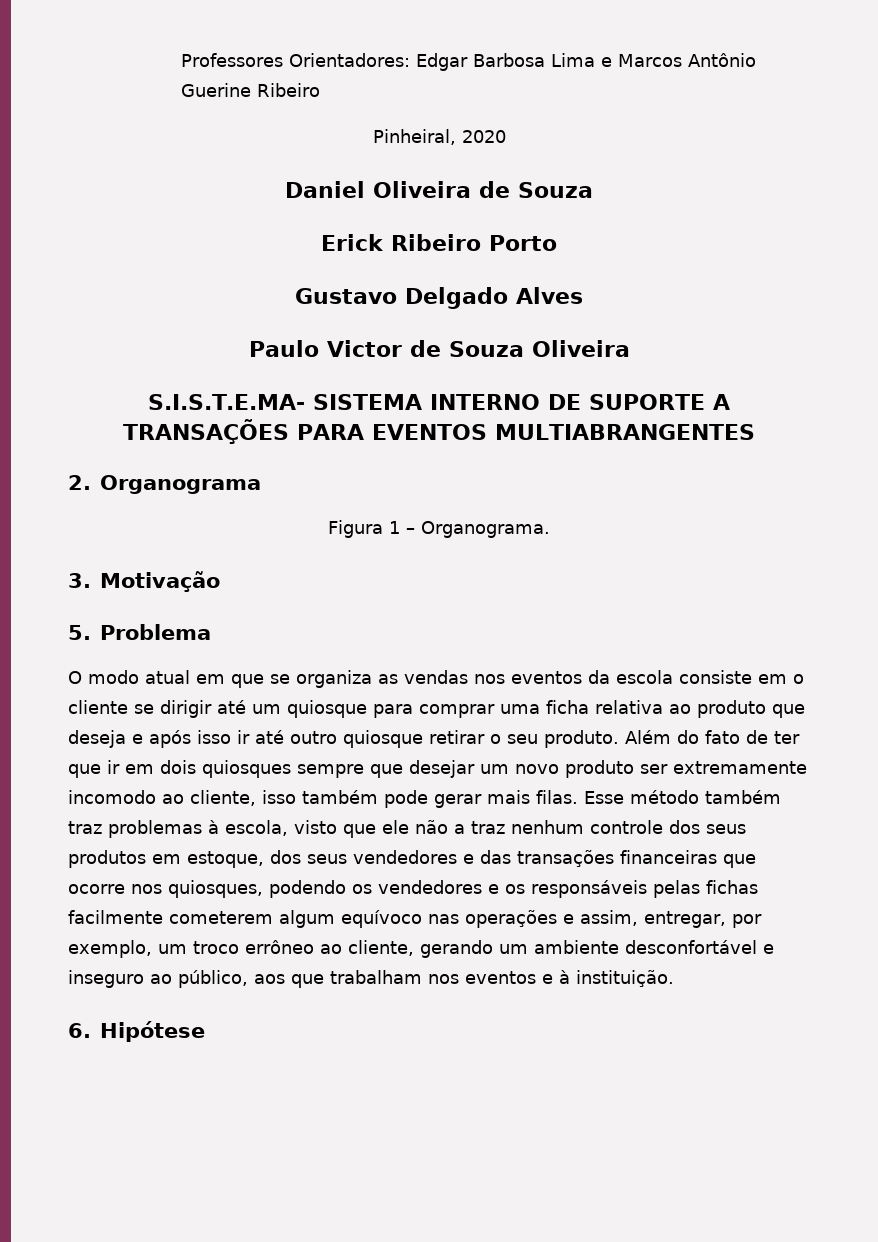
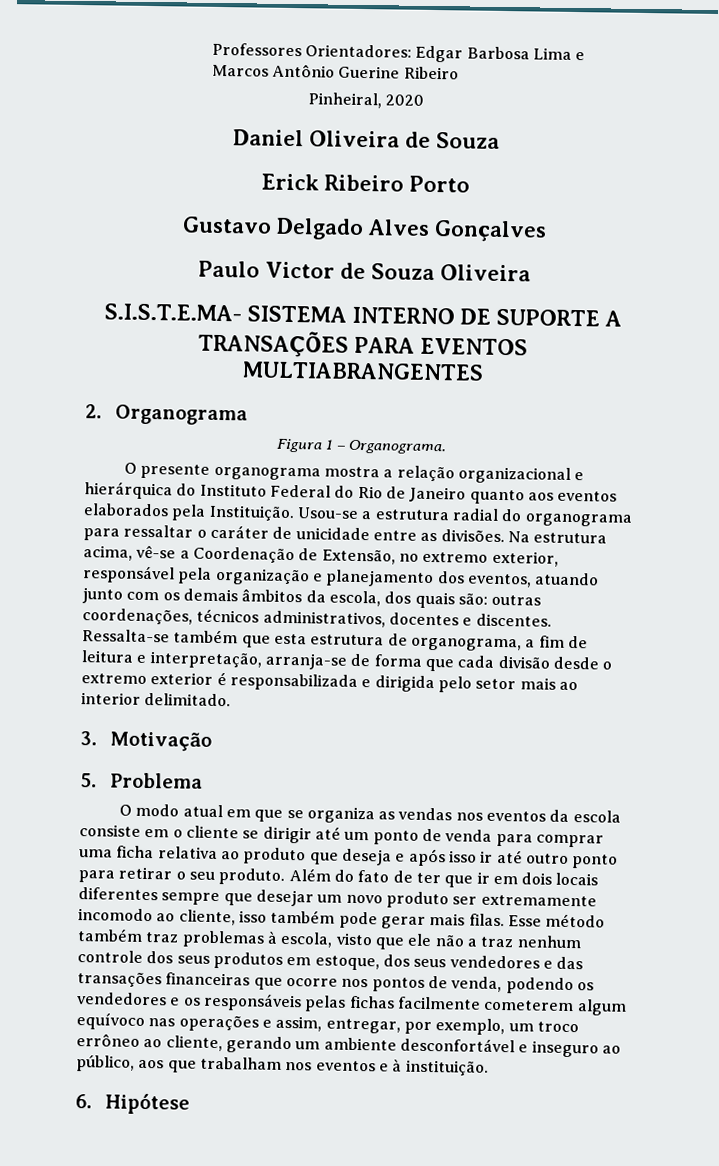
(583, 295) none -> [434,220,547,243] Gonçalves
(550, 529) none -> [123,462,585,484] [84,481,618,505] [83,503,632,527] [83,524,608,544] [83,544,559,567] [82,565,600,588] [82,587,542,609] [82,608,552,628] [82,629,588,652] [81,650,613,672] [81,671,578,693] [81,692,232,707] // O presente organograma mostra a relação organizacional e hierárquica do Instituto Federal do Rio de Janeiro quanto aos eventos elaborados pela Instituição. Usou-se a estrutura radial do organograma para ressaltar o caráter de unicidade entre as divisões. Na estrutura acima, vê-se a Coordenação de Extensão, no extremo exterior, responsável pela organização e planejamento dos eventos, atuando junto com os demais âmbitos da escola, dos quais são: outras coordenações, técnicos administrativos, docentes e discentes. Ressalta-se também que esta estrutura de organograma, a fim de leitura e interpretação, arranja-se de forma que cada divisão desde o extremo exterior é responsabilizada e dirigida pelo setor mais ao interior delimitado.
[287,700,367,718] quiosque -> [372,828,493,845] ponto de venda
[343,730,423,748] quiosque -> [571,854,619,869] [78,870,115,883] ponto para
[202,760,291,778] quiosques -> [555,872,599,886] [78,887,158,901] locais diferentes
[168,880,263,898] quiosques, -> [371,975,503,993] pontos de venda,

